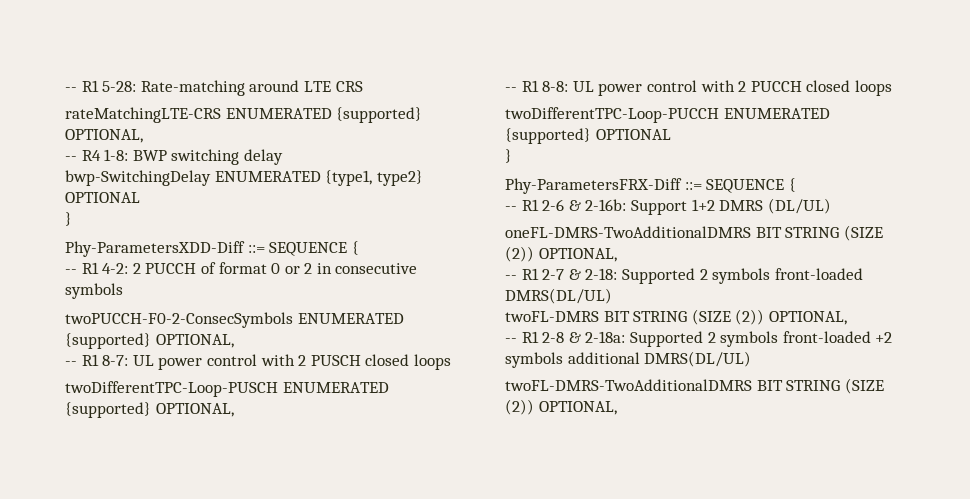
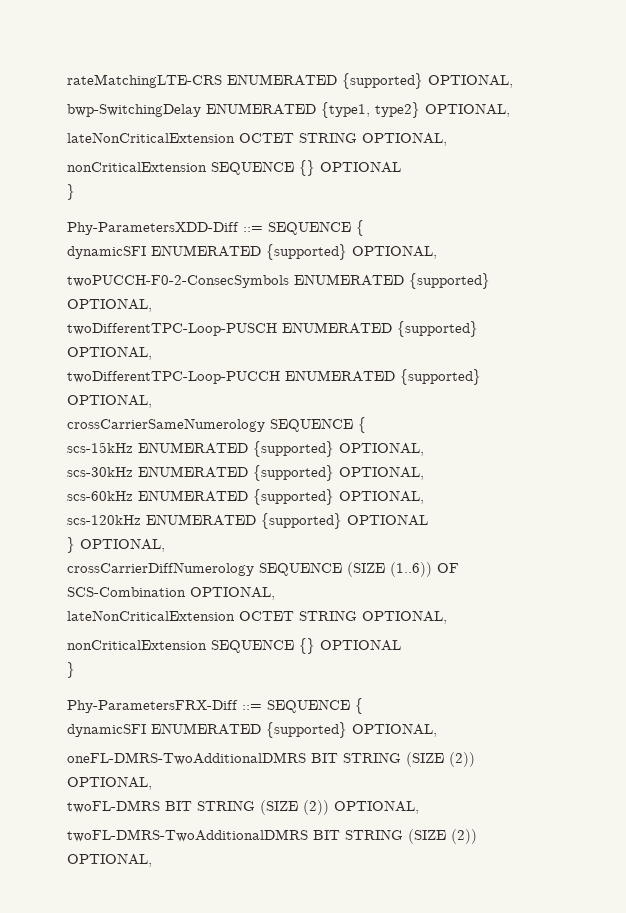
[65,80,363,96] [65,107,423,123] [65,129,143,143] [65,149,283,165] [65,170,423,186] -- R1 5-28: Rate-matching around LTE CRS // rateMatchingLTE-CRS ENUMERATED {supported} OPTIONAL, // -- R4 1-8: BWP switching delay // bwp-SwitchingDelay ENUMERATED {type1, type2} -> [67,73,513,89] [67,102,510,118] [67,132,447,146] [67,160,315,176] rateMatchingLTE-CRS ENUMERATED {supported} OPTIONAL, // bwp-SwitchingDelay ENUMERATED {type1, type2} OPTIONAL, // lateNonCriticalExtension OCTET STRING OPTIONAL, // nonCriticalExtension SEQUENCE {}
[65,262,418,274] [65,283,123,299] [65,312,404,328] [65,333,234,349] [65,354,451,370] [65,381,389,397] [65,402,234,418] [505,80,892,96] [505,107,830,123] [505,128,591,144] -- R1 4-2: 2 PUCCH of format 0 or 2 in consecutive symbols // twoPUCCH-F0-2-ConsecSymbols ENUMERATED {supported} OPTIONAL, // -- R1 8-7: UL power control with 2 PUSCH closed loops // twoDifferentTPC-Loop-PUSCH ENUMERATED {supported} OPTIONAL, // -- R1 8-8: UL power control with 2 PUCCH closed loops // twoDifferentTPC-Loop-PUCCH ENUMERATED {supported} -> [67,244,437,260] [67,273,490,289] [67,298,152,312] [67,321,478,337] [67,346,152,360] [67,369,481,385] [67,394,152,408] [67,417,366,433] [67,441,424,457] [67,465,424,481] [67,489,424,505] [67,513,428,529] [67,537,165,553] [67,562,459,577] [67,586,275,600] [67,610,447,624] [67,638,315,654] dynamicSFI ENUMERATED {supported} OPTIONAL, // twoPUCCH-F0-2-ConsecSymbols ENUMERATED {supported} OPTIONAL, // twoDifferentTPC-Loop-PUSCH ENUMERATED {supported} OPTIONAL, // twoDifferentTPC-Loop-PUCCH ENUMERATED {supported} OPTIONAL, // crossCarrierSameNumerology SEQUENCE { // scs-15kHz ENUMERATED {supported} OPTIONAL, // scs-30kHz ENUMERATED {supported} OPTIONAL, // scs-60kHz ENUMERATED {supported} OPTIONAL, // scs-120kHz ENUMERATED {supported} OPTIONAL // } OPTIONAL, // crossCarrierDiffNumerology SEQUENCE (SIZE (1..6)) OF SCS-Combination OPTIONAL, // lateNonCriticalExtension OCTET STRING OPTIONAL, // nonCriticalExtension SEQUENCE {}
[505,198,831,215] -- R1 2-6 & 2-16b: Support 1+2 DMRS (DL/UL) -> [67,722,437,738] dynamicSFI ENUMERATED {supported} OPTIONAL,
[505,268,863,284] [505,288,612,304] // -- R1 2-7 & 2-18: Supported 2 symbols front-loaded DMRS(DL/UL) -> (152, 783) none
[505,331,893,347] [505,351,752,368] // -- R1 2-8 & 2-18a: Supported 2 symbols front-loaded +2 symbols additional DMRS(DL/UL) -> (419, 807) none

